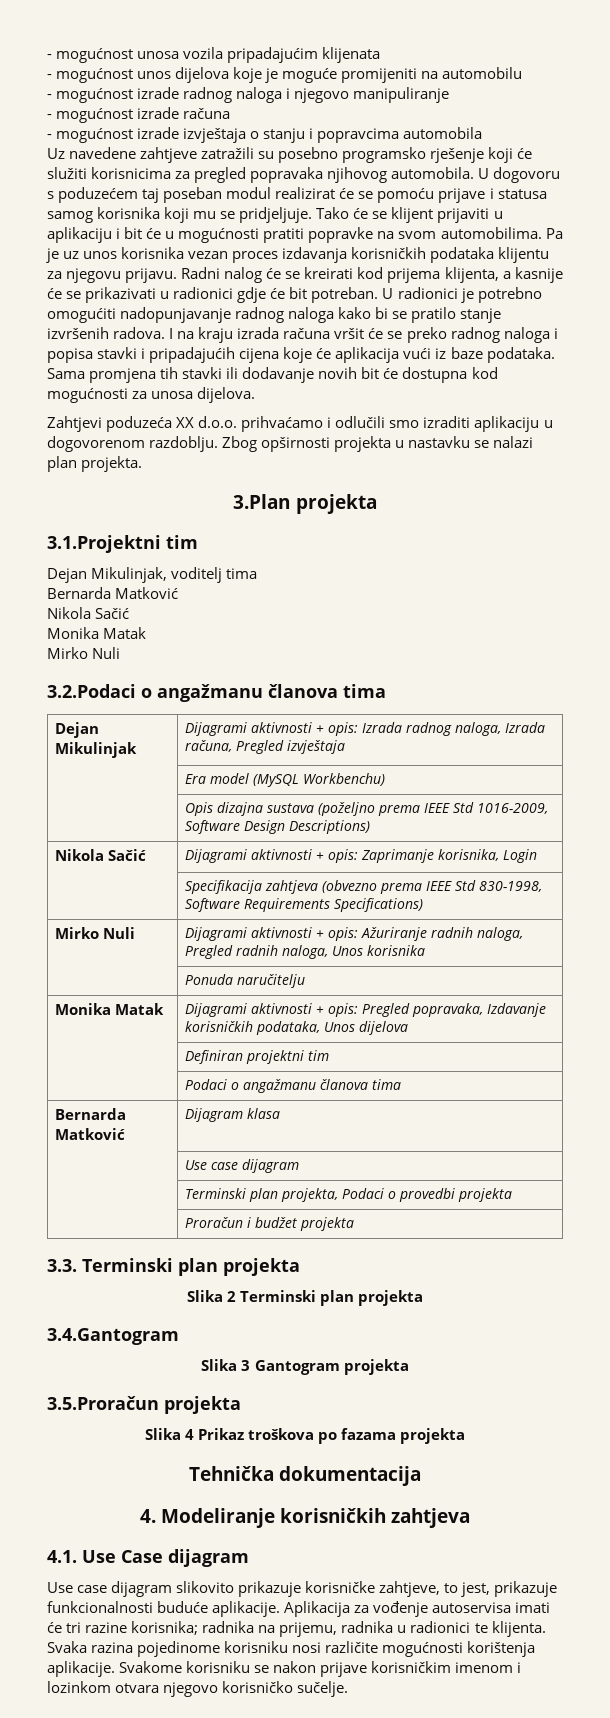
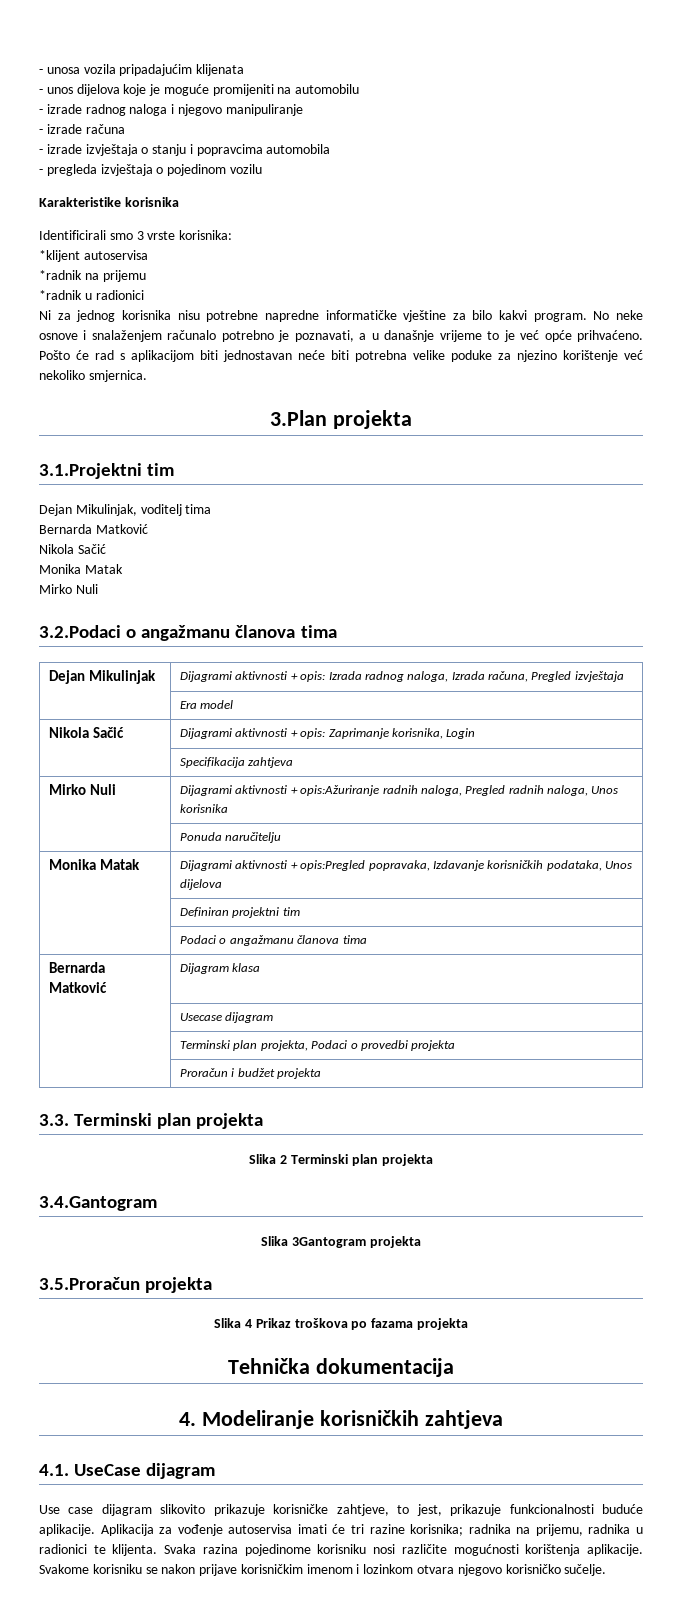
[47,48,134,63] - mogućnost -> [39,69,43,74] -
[56,68,134,83] mogućnost -> (43, 91) none
[56,88,134,103] mogućnost -> (43, 111) none
[56,108,134,123] mogućnost -> (43, 131) none
[56,128,134,143] mogućnost -> (43, 151) none
[47,147,533,163] [47,167,561,183] [47,187,547,203] [47,207,503,223] [47,227,563,243] [46,247,550,263] [47,267,563,283] [47,287,542,303] [47,307,502,323] [47,327,558,343] [47,347,555,363] [47,367,498,383] [47,387,256,403] [47,416,553,432] [47,436,534,452] [47,456,143,472] Uz navedene zahtjeve zatražili su posebno programsko rješenje koji će služiti korisnicima za pregled popravaka njihovog automobila. U dogovoru s poduzećem taj poseban modul realizirat će se pomoću prijave i statusa samog korisnika koji mu se pridjeljuje. Tako će se klijent prijaviti u aplikaciju i bit će u mogućnosti pratiti popravke na svom automobilima. Pa je uz unos korisnika vezan proces izdavanja korisničkih podataka klijentu za njegovu prijavu. Radni nalog će se kreirati kod prijema klijenta, a kasnije će se prikazivati u radionici gdje će bit potreban. U radionici je potrebno omogućiti nadopunjavanje radnog naloga kako bi se pratilo stanje izvršenih radova. I na kraju izrada računa vršit će se preko radnog naloga i popisa stavki i pripadajućih cijena koje će aplikacija vući iz baze podataka. Sama promjena tih stavki ili dodavanje novih bit će dostupna kod mogućnosti za unosa dijelova. // Zahtjevi poduzeća XX d.o.o. prihvaćamo i odlučili smo izraditi aplikaciju u dogovorenom razdoblju. Zbog opširnosti projekta u nastavku se nalazi plan projekta. -> [39,164,262,176] [39,197,179,207] [39,230,233,240] [39,250,148,262] [39,270,146,282] [39,290,144,300] [39,310,643,322] [39,330,643,342] [39,350,643,362] [39,370,147,382] - pregleda izvještaja o pojedinom vozilu // Karakteristike korisnika // Identificirali smo 3 vrste korisnika: // *klijent autoservisa // *radnik na prijemu // *radnik u radionici // Ni za jednog korisnika nisu potrebne napredne informatičke vještine za bilo kakvi program. No neke osnove i snalaženjem računalo potrebno je poznavati, a u današnje vrijeme to je već opće prihvaćeno. Pošto će rad s aplikacijom biti jednostavan neće biti potrebna velike poduke za njezino korištenje već nekoliko smjernica.
[252,773,385,787] [184,802,548,816] [184,820,370,834] (MySQL Workbenchu) // | Opis dizajna sustava (poželjno prema IEEE Std 1016-2009, Software Design Descriptions) -> (234, 704) none
[321,880,542,894] [184,898,423,912] (obvezno prema IEEE Std 830-1998, Software Requirements Specifications) -> (294, 762) none
[327,927,427,941] opis: Ažuriranje -> [300,785,380,796] opis:Ažuriranje
[327,1003,410,1017] opis: Pregled -> [300,860,366,871] opis:Pregled
[184,1160,238,1170] Use case -> [180,1013,223,1021] Usecase
[241,1360,340,1375] 3 Gantogram -> [292,1237,366,1248] 3Gantogram
[82,1550,163,1563] Use Case -> [74,1464,142,1476] UseCase

